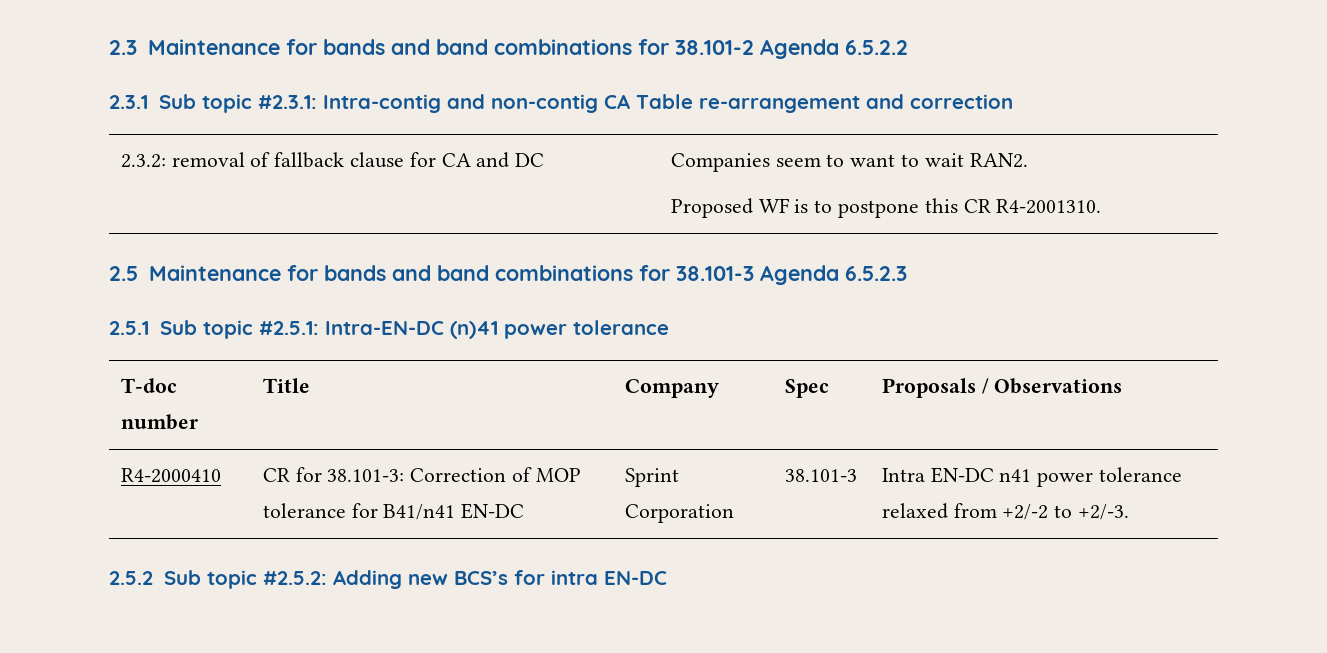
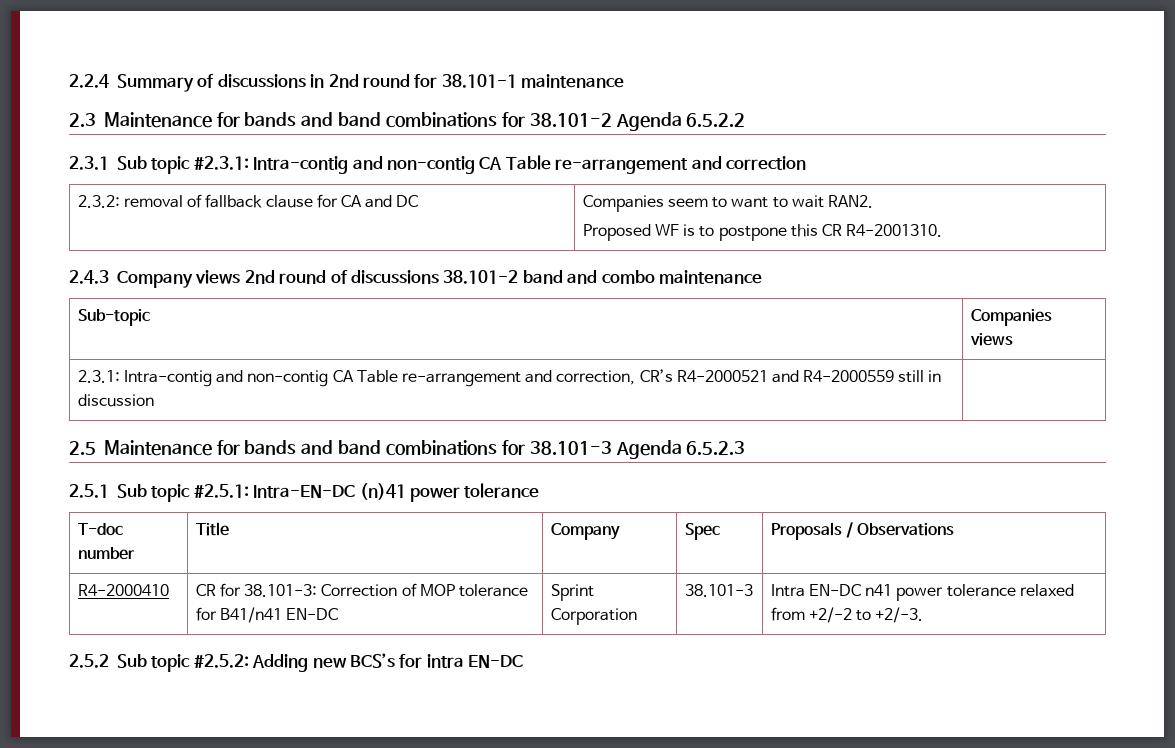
(109, 47) none -> [69,74,625,92] 2.2.4 Summary of discussions in 2nd round for 38.101-1 maintenance //
(1102, 206) none -> [69,270,763,288] [77,309,150,326] [970,309,1052,326] [969,333,1013,346] [77,369,942,387] [77,394,154,407] // 2.4.3 Company views 2nd round of discussions 38.101-2 band and combo maintenance // Sub-topic | Companies views // 2.3.1: Intra-contig and non-contig CA Table re-arrangement and correction, CR’s R4-2000521 and R4-2000559 still in discussion |

